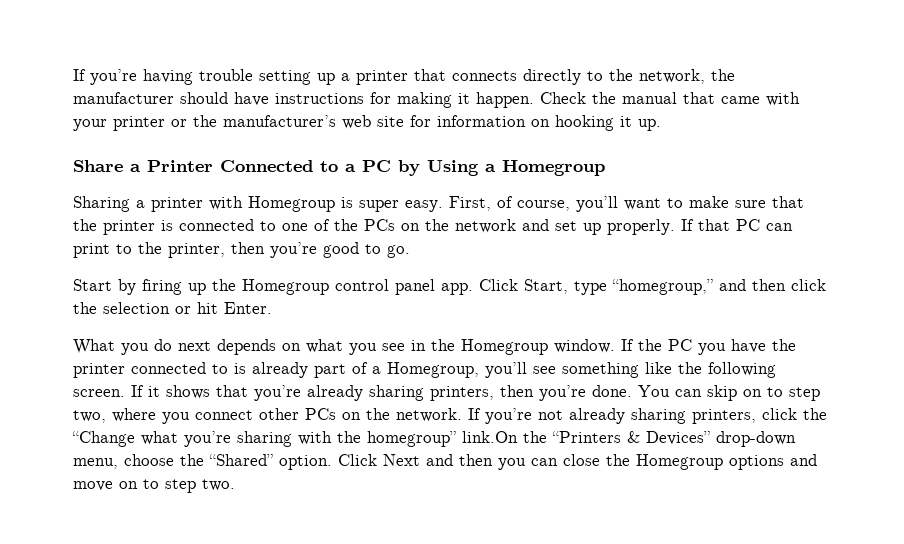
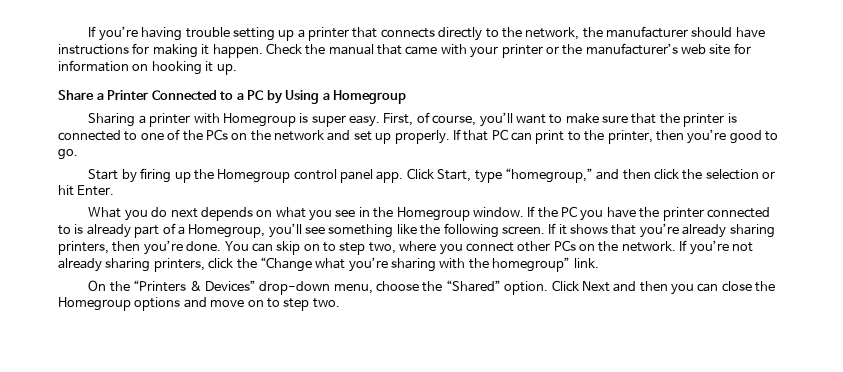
[462,431,518,443] link.On -> [573,258,599,268] [88,280,107,291] link. // On

